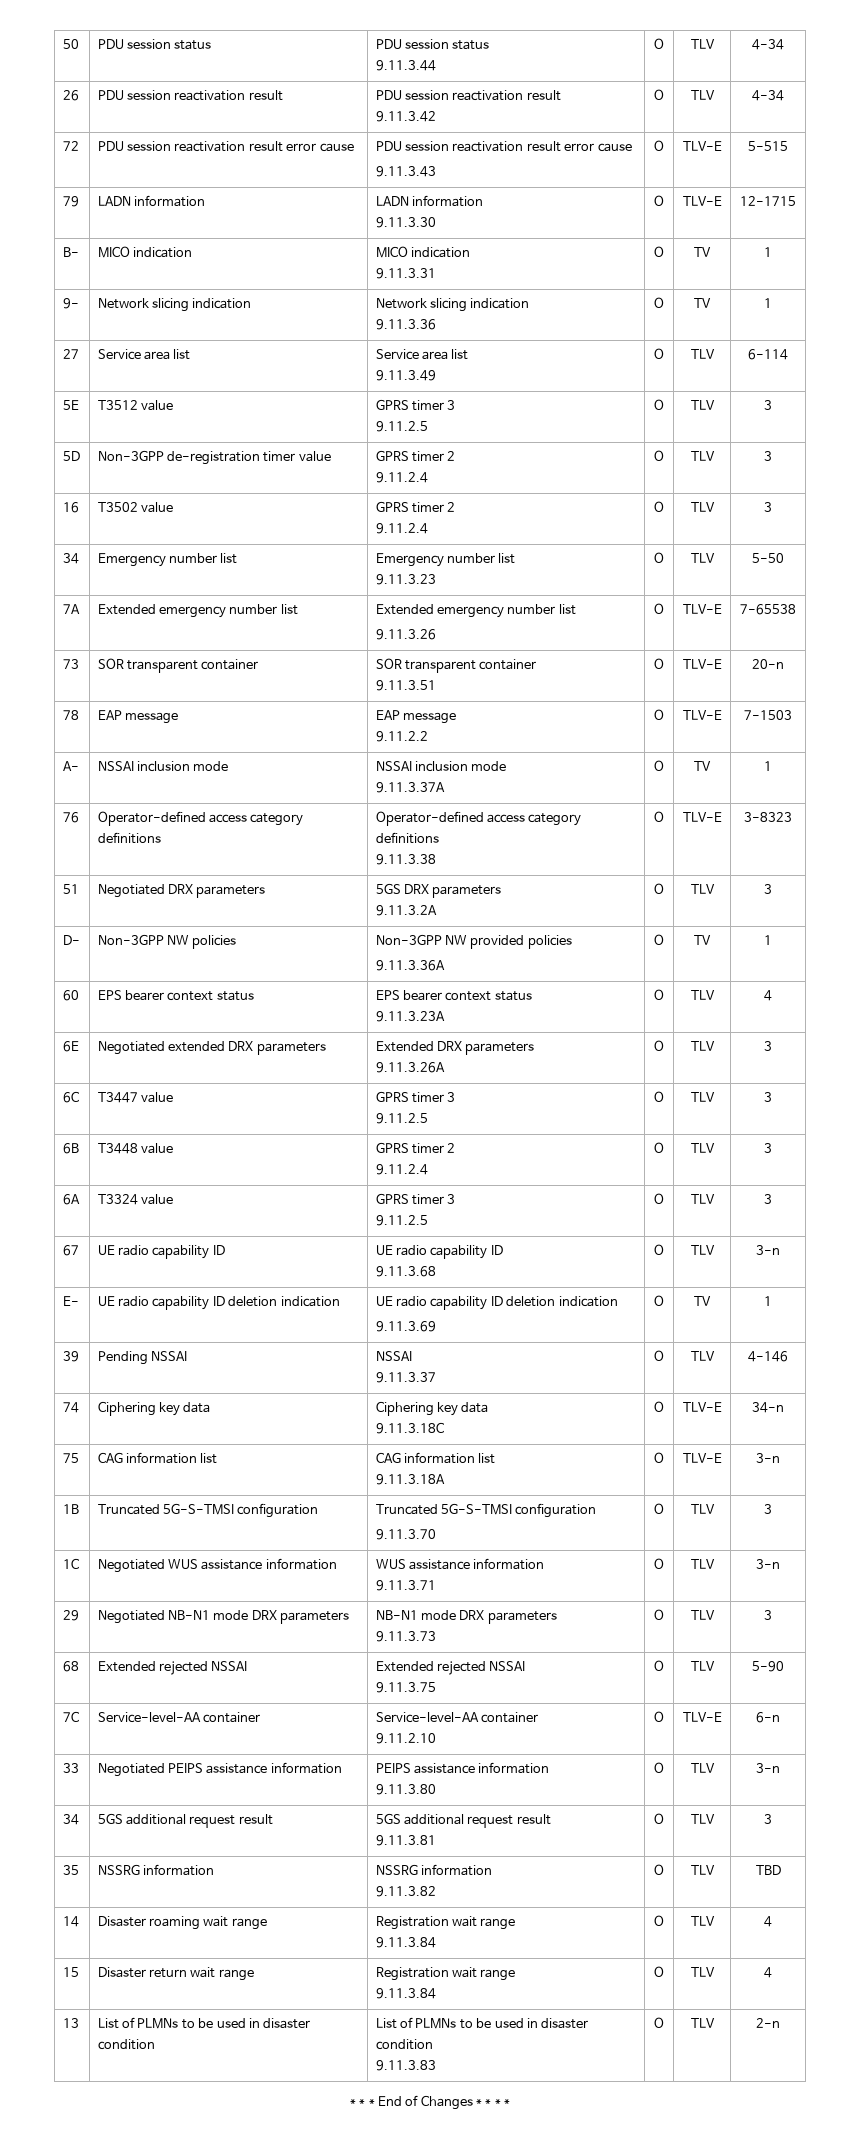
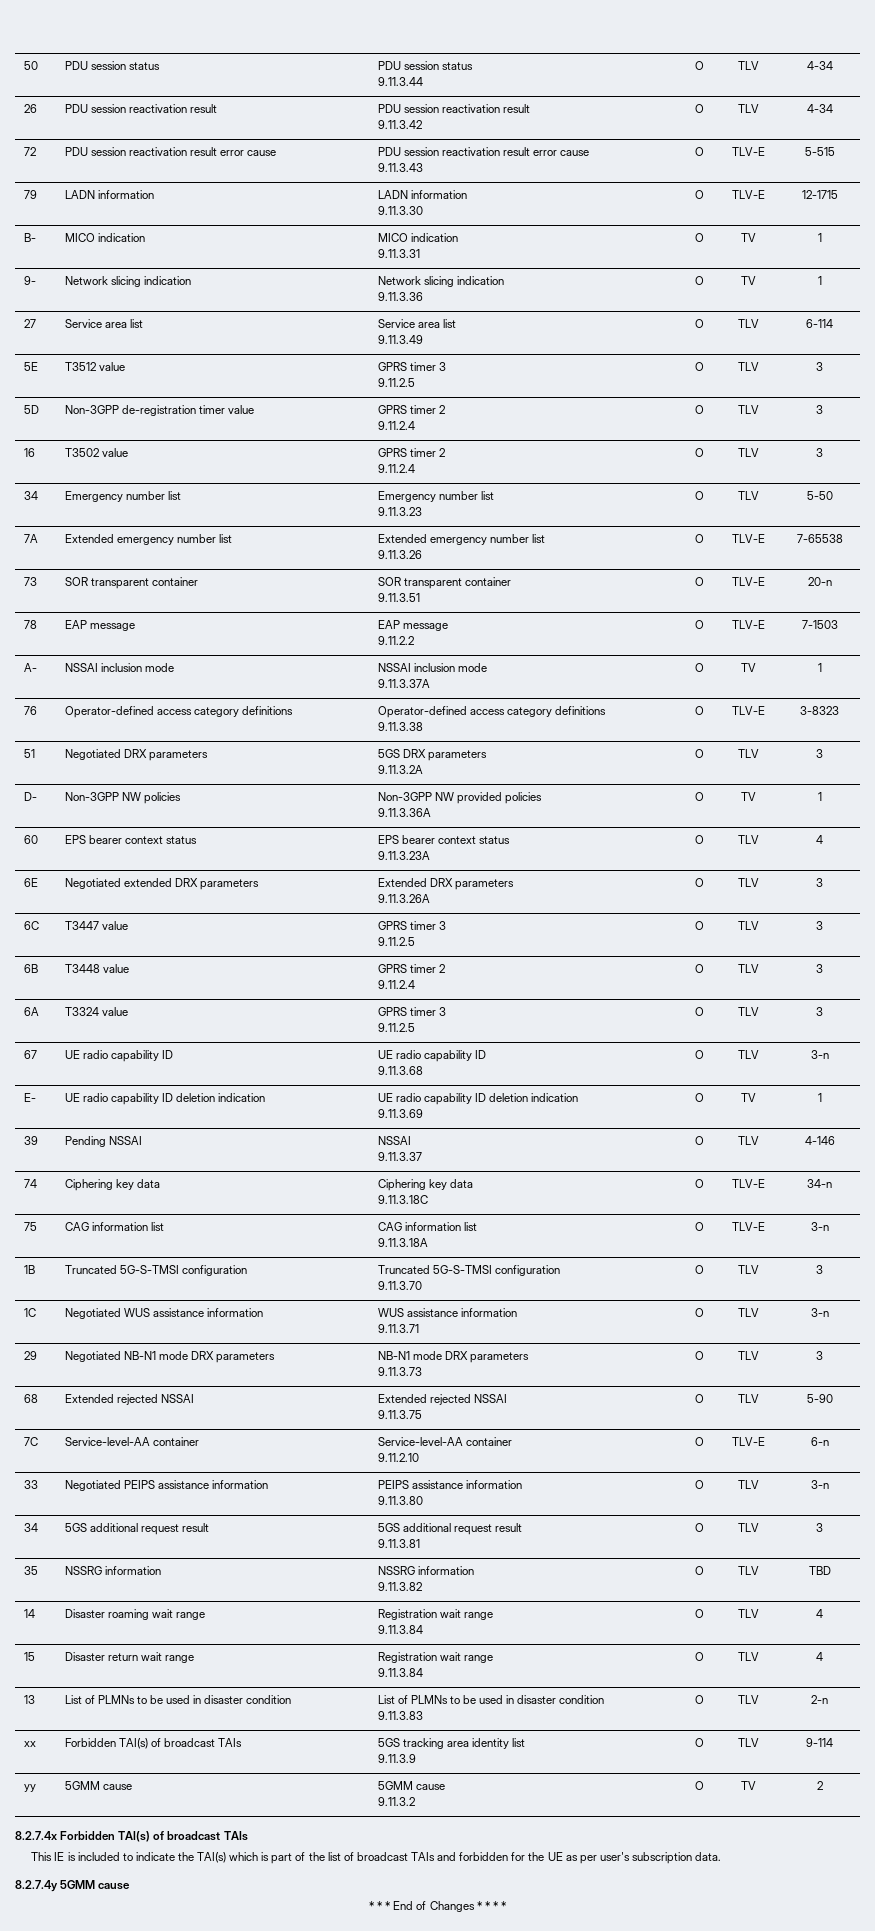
(780, 2023) none -> [23,1741,36,1747] [64,1738,242,1749] [377,1738,525,1749] [377,1754,416,1763] [695,1738,704,1747] [737,1738,759,1747] [806,1738,833,1747] [23,1784,36,1792] [64,1781,132,1790] [377,1781,445,1790] [377,1797,415,1806] [695,1781,704,1790] [740,1781,756,1790] [816,1781,823,1790] [15,1831,248,1842] [31,1852,722,1864] [15,1880,131,1892] // xx | Forbidden TAI(s) of broadcast TAIs | 5GS tracking area identity list // 9.11.3.9 | O | TLV | 9-114 // yy | 5GMM cause | 5GMM cause // 9.11.3.2 | O | TV | 2 // 8.2.7.4x Forbidden TAI(s) of broadcast TAIs // This IE is included to indicate the TAI(s) which is part of the list of broadcast TAIs and forbidden for the UE as per user's subscription data. // 8.2.7.4y 5GMM cause

